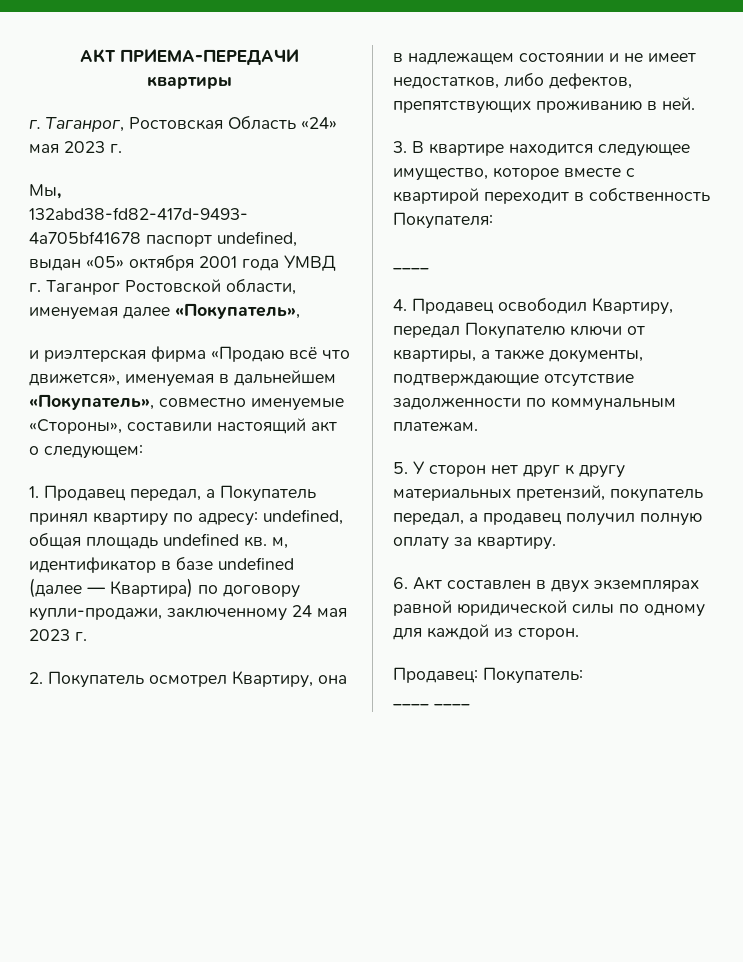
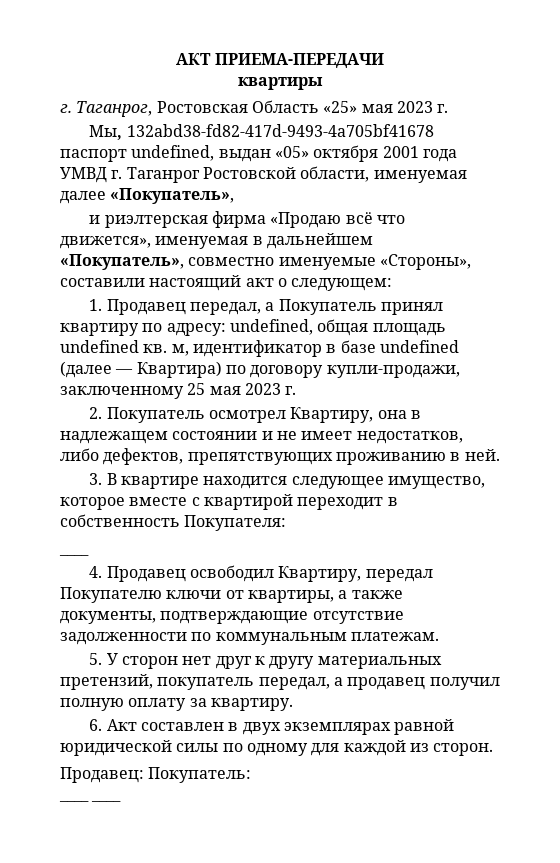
[301,117,337,129] «24» -> [323,101,358,113] «25»
[292,605,312,617] 24 -> [187,383,206,395] 25

